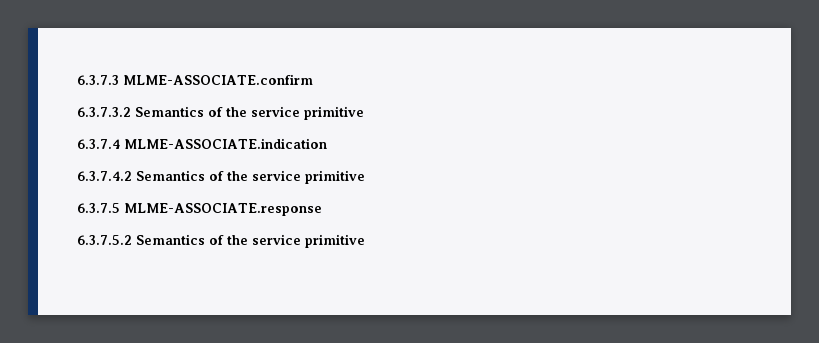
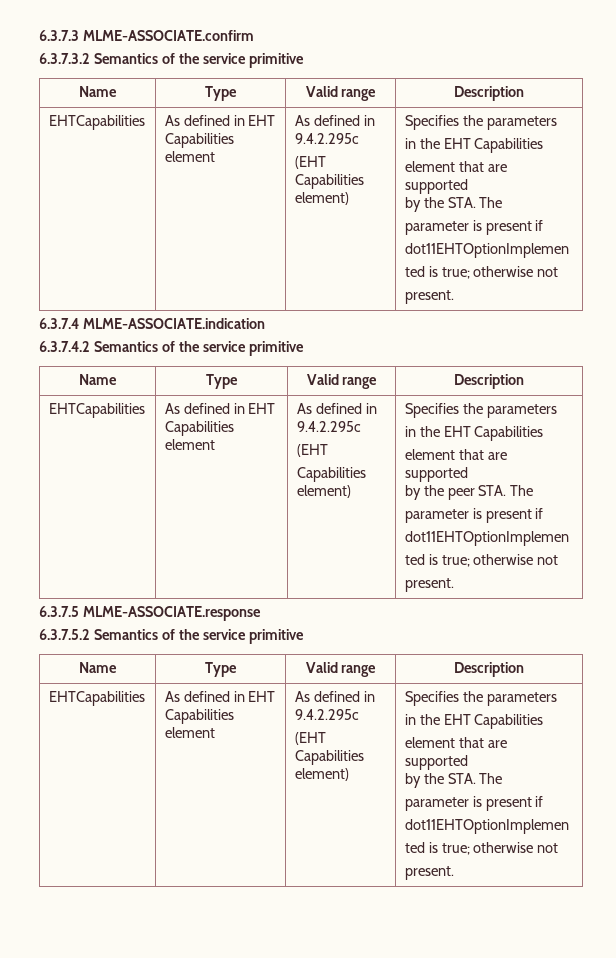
(364, 113) none -> [79,86,117,97] [205,86,238,101] [305,86,377,101] [454,86,524,101] [48,115,145,130] [164,115,276,126] [164,133,234,148] [164,151,215,162] [294,115,375,126] [294,133,359,144] [294,156,326,169] [294,174,364,189] [294,192,349,205] [404,115,557,130] [404,138,544,153] [404,161,507,172] [404,179,468,194] [404,197,503,212] [404,220,544,235] [404,243,569,258] [404,266,559,279] [404,290,454,304] // Name | Type | Valid range | Description // EHTCapabilities | As defined in EHT Capabilities element | As defined in 9.4.2.295c // (EHT Capabilities element) | Specifies the parameters // in the EHT Capabilities // element that are supported // by the STA. The // parameter is present if // dot11EHTOptionImplemen // ted is true; otherwise not // present.
(365, 177) none -> [79,374,117,385] [206,374,239,389] [306,374,378,389] [454,374,524,389] [48,403,145,418] [164,403,276,414] [164,421,234,436] [164,439,215,450] [296,403,377,414] [296,421,361,432] [296,444,328,457] [296,467,366,482] [296,485,351,498] [404,403,557,418] [404,426,544,441] [404,449,507,460] [404,467,468,482] [404,485,534,500] [404,508,544,523] [404,531,569,546] [404,554,559,567] [404,578,454,592] // Name | Type | Valid range | Description // EHTCapabilities | As defined in EHT Capabilities element | As defined in 9.4.2.295c // (EHT // Capabilities element) | Specifies the parameters // in the EHT Capabilities // element that are supported // by the peer STA. The // parameter is present if // dot11EHTOptionImplemen // ted is true; otherwise not // present.
(365, 241) none -> [79,662,117,673] [205,662,238,677] [305,662,377,677] [454,662,524,677] [48,691,145,706] [164,691,276,702] [164,709,234,724] [164,727,215,738] [294,691,375,702] [294,709,359,720] [294,732,326,745] [294,750,364,765] [294,768,349,781] [404,691,557,706] [404,714,544,729] [404,737,507,748] [404,755,468,770] [404,773,503,788] [404,796,544,811] [404,819,569,834] [404,842,559,855] [404,866,454,880] // Name | Type | Valid range | Description // EHTCapabilities | As defined in EHT Capabilities element | As defined in 9.4.2.295c // (EHT Capabilities element) | Specifies the parameters // in the EHT Capabilities // element that are supported // by the STA. The // parameter is present if // dot11EHTOptionImplemen // ted is true; otherwise not // present.

